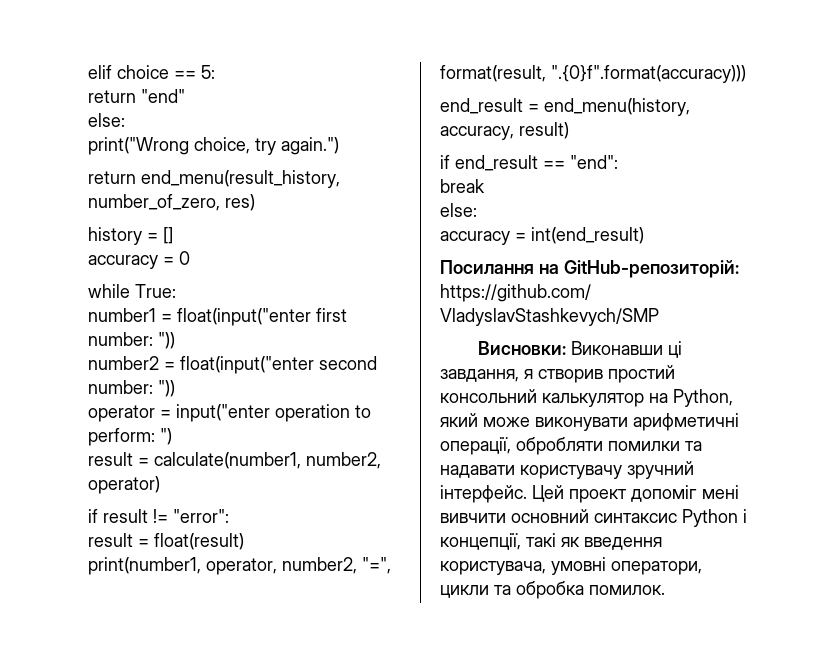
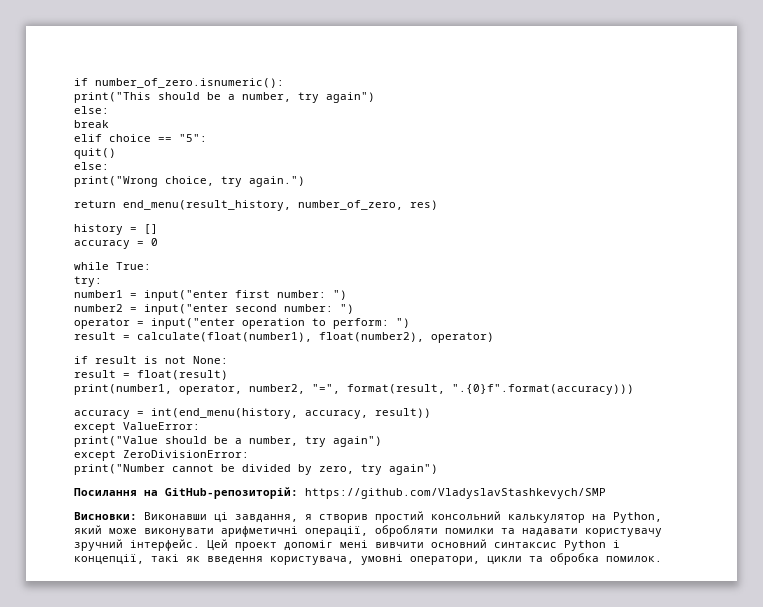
[88,65,215,79] [88,89,185,103] elif choice == 5: // return "end" -> [74,78,284,88] [74,92,375,103] [74,106,109,114] [74,120,109,128] [74,134,207,142] [74,148,116,159] if number_of_zero.isnumeric(): // print("This should be a number, try again") // else: // break // elif choice == "5": // quit()
(176, 291) none -> [74,276,102,287] // try:
[177,308,311,326] float(input("enter -> [144,290,228,301] input("enter
[158,332,175,349] ")) -> [333,290,347,300] ")
[180,356,314,374] float(input("enter -> [144,304,228,315] input("enter
[158,380,175,397] ")) -> [340,304,354,314] ")
[154,452,381,469] calculate(number1, number2, -> [137,332,424,342] calculate(float(number1), float(number2),
[153,509,229,523] != "error": -> [144,356,228,364] is not None:
[440,98,690,116] [440,122,569,140] [440,155,618,171] [440,179,485,193] [440,203,477,217] [440,227,644,245] end_result = end_menu(history, accuracy, result) // if end_result == "end": // break // else: // accuracy = int(end_result) -> [74,408,431,419] [74,422,200,433] [74,436,382,447] [74,450,249,461] [74,464,438,475] accuracy = int(end_menu(history, accuracy, result)) // except ValueError: // print("Value should be a number, try again") // except ZeroDivisionError: // print("Number cannot be divided by zero, try again")

